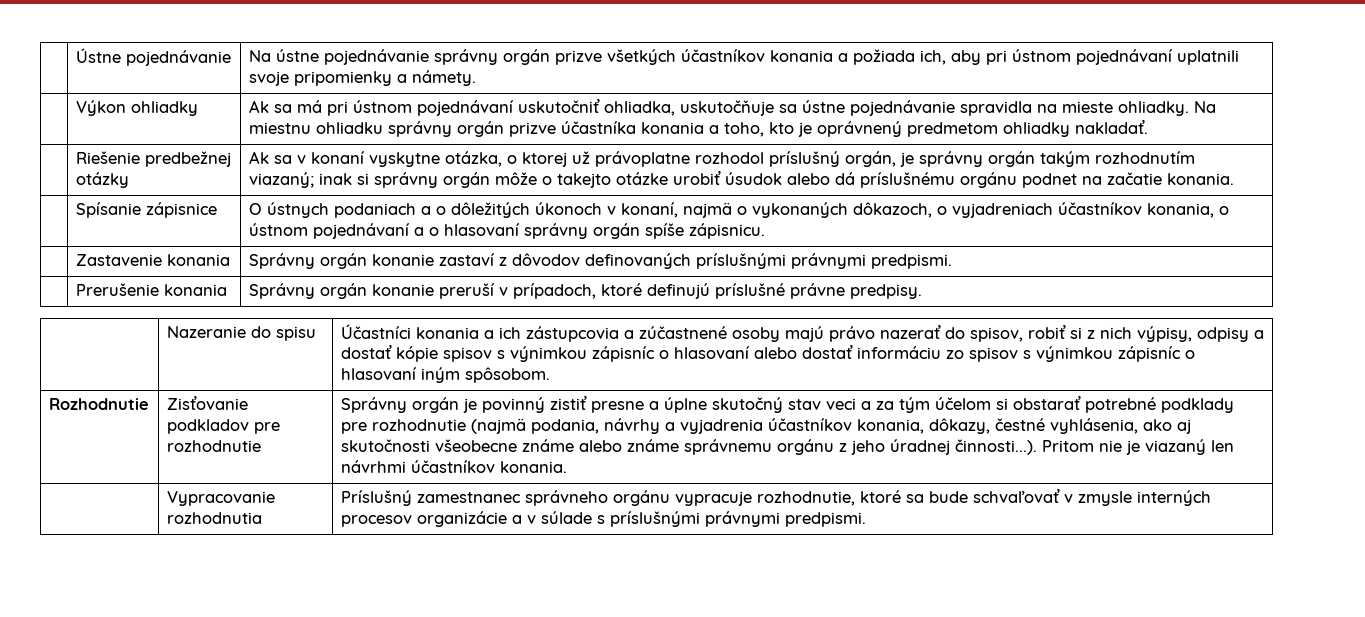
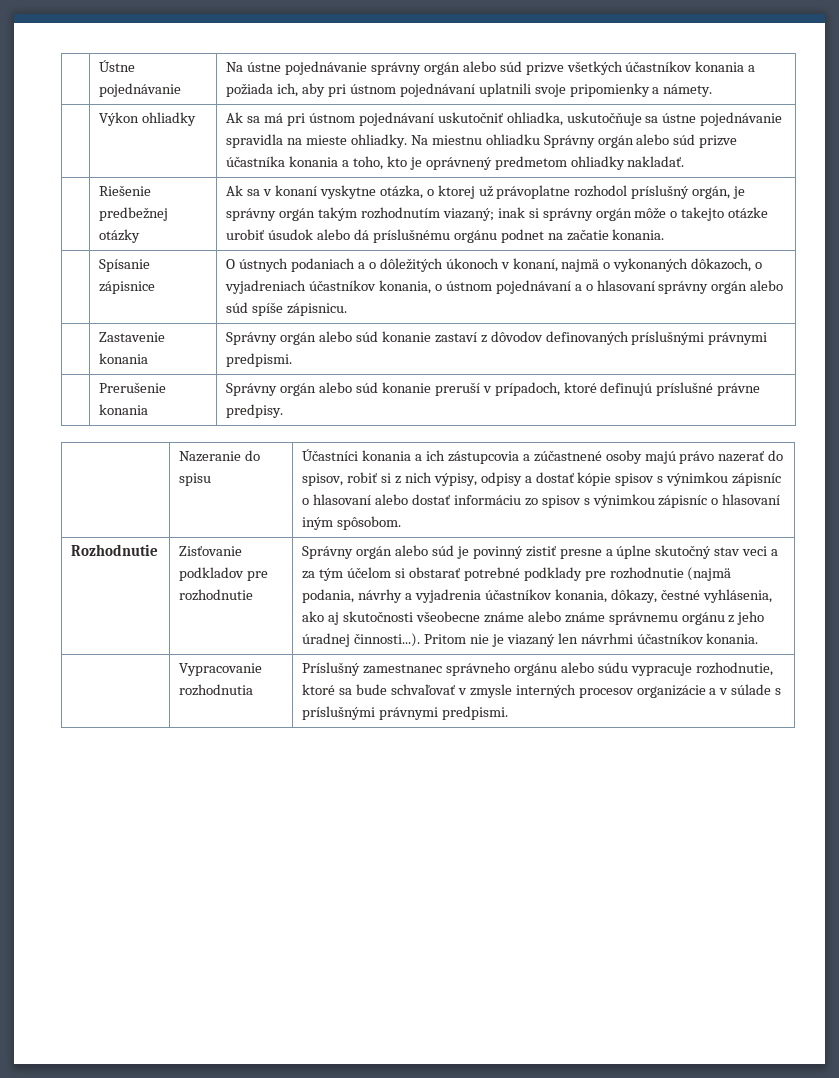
(550, 57) none -> [462,61,522,72] alebo súd
[387,121,504,137] správny orgán -> [543,134,696,148] Správny orgán alebo súd
(640, 231) none -> [750,280,784,291] [226,302,249,313] alebo súd
(367, 261) none -> [319,331,378,342] alebo súd
(367, 291) none -> [319,382,378,393] alebo súd
(459, 405) none -> [395,545,454,556] alebo súd
(670, 498) none -> [560,662,628,673] alebo súdu

